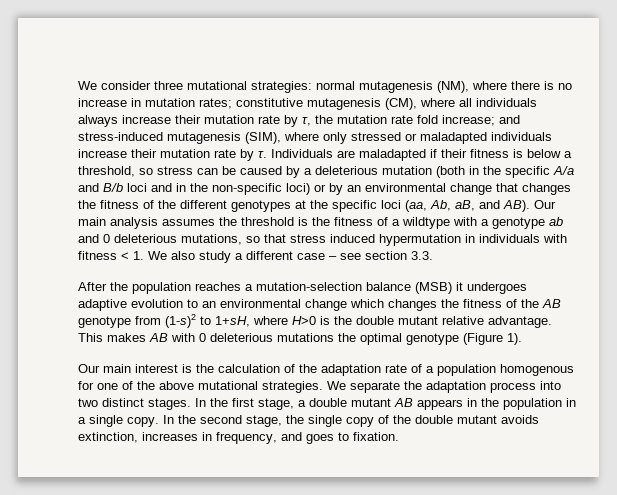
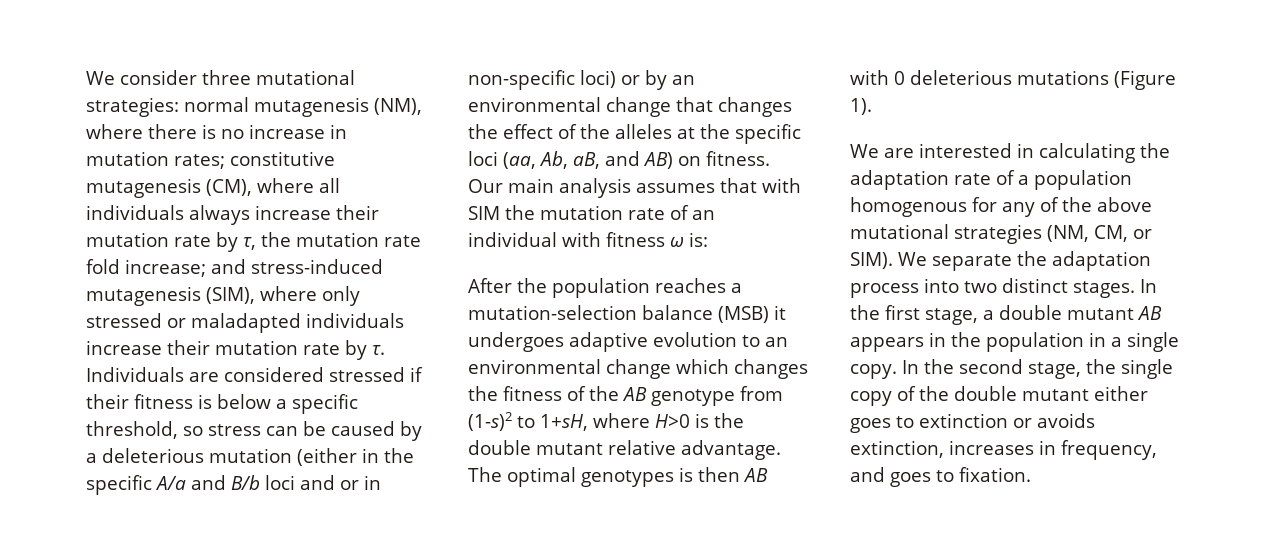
[359,149,426,161] maladapted -> [224,367,405,382] considered stressed
(572, 154) none -> [292,394,358,414] specific
[436,166,465,178] (both -> [297,448,357,466] (either
[176,183,208,192] in the -> [340,475,381,490] or in
[100,200,291,212] fitness of the different genotypes -> [503,124,672,139] effect of the alleles
[503,200,530,212] AB). -> [643,151,770,169] AB) on fitness.
[219,217,563,229] [78,234,567,246] [78,251,433,263] the threshold is the fitness of a wildtype with a genotype ab and 0 deleterious mutations, so that stress induced hypermutation in individuals with fitness < 1. We also study a different case – see section 3.3. -> [720,178,801,193] [468,205,715,220] [468,232,708,247] that with SIM the mutation rate of an individual with fitness ω is:
[78,333,146,342] This makes -> [468,467,740,487] The optimal genotypes is then
[338,333,459,345] the optimal genotype -> (1109, 77) none
[78,364,295,373] Our main interest is the calculation of -> [850,143,1135,163] We are interested in calculating
[97,383,118,390] one -> [1002,202,1035,217] any
[262,381,323,393] strategies. -> [954,224,1152,244] [850,252,893,269] strategies (NM, CM, or SIM).
(497, 419) none -> [1094,386,1148,401] [850,413,1032,433] either goes to extinction or

